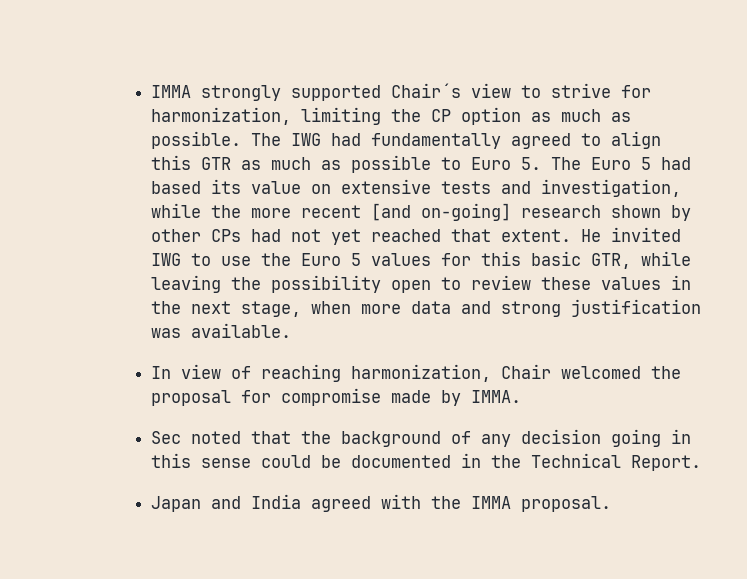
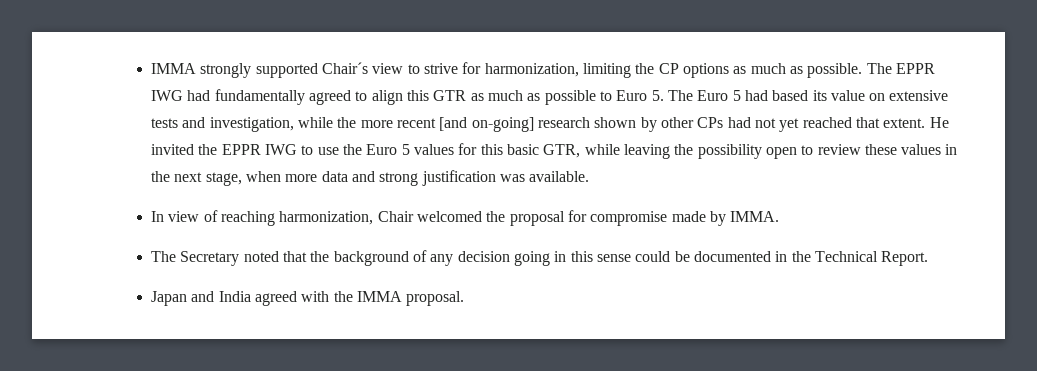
[460,107,521,125] option -> [682,63,729,78] options
(281, 139) none -> [895,63,935,74] EPPR
(681, 234) none -> [198,144,261,155] the EPPR
[150,431,181,444] Sec -> [151,251,240,266] The Secretary

